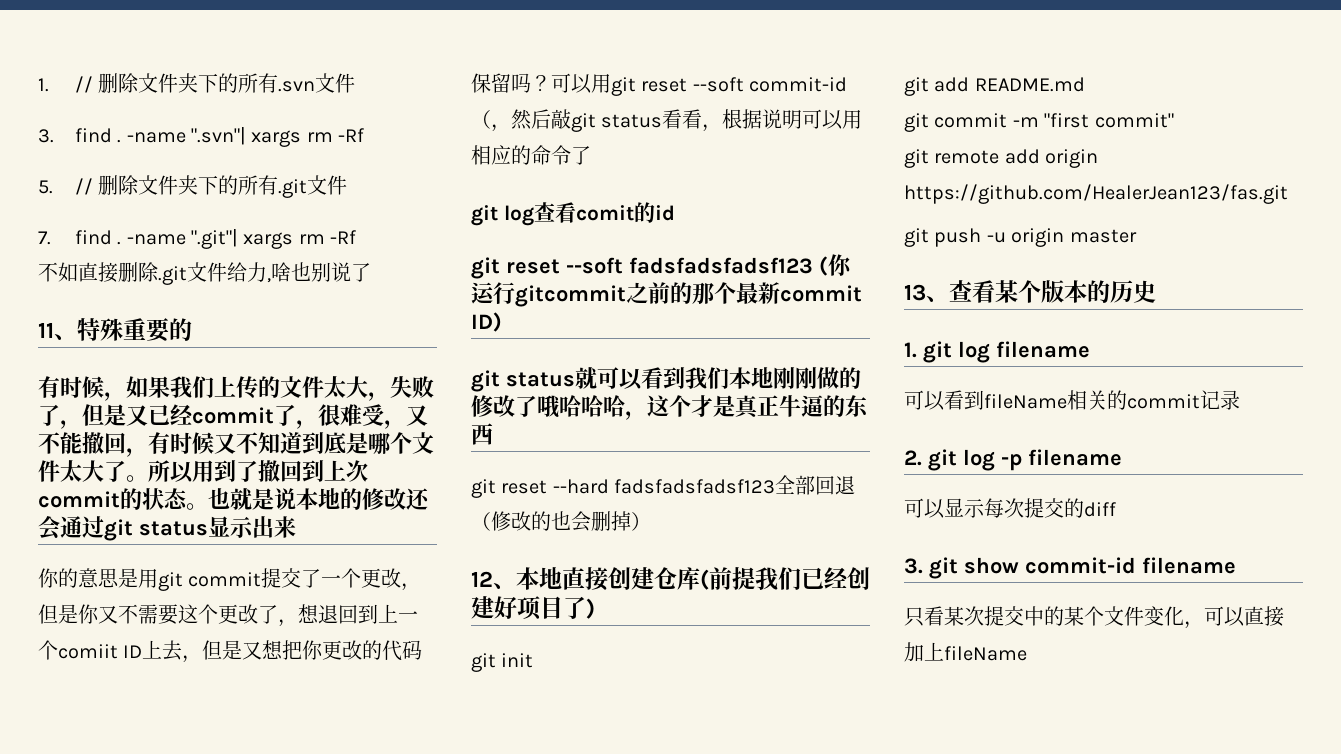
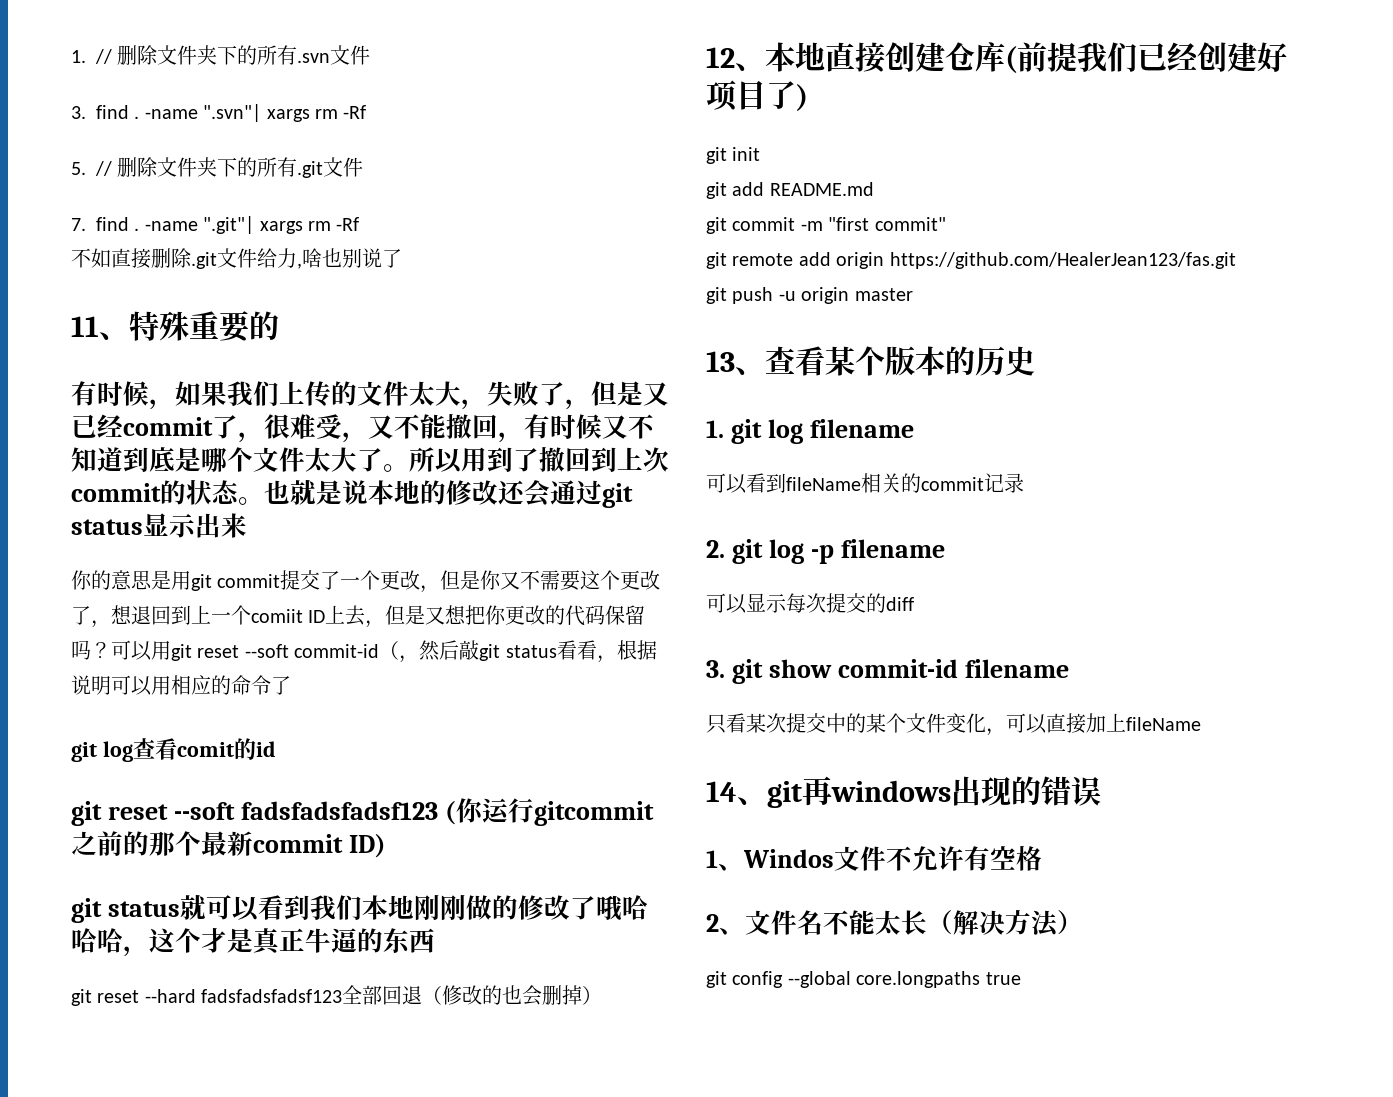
(1027, 653) none -> [706,776,1101,808] [706,845,1042,871] [706,910,1083,937] [706,971,1021,988] // 14、git再windows出现的错误 // 1、Windos文件不允许有空格 // 2、文件名不能太长（解决方法） // git config --global core.longpaths true

